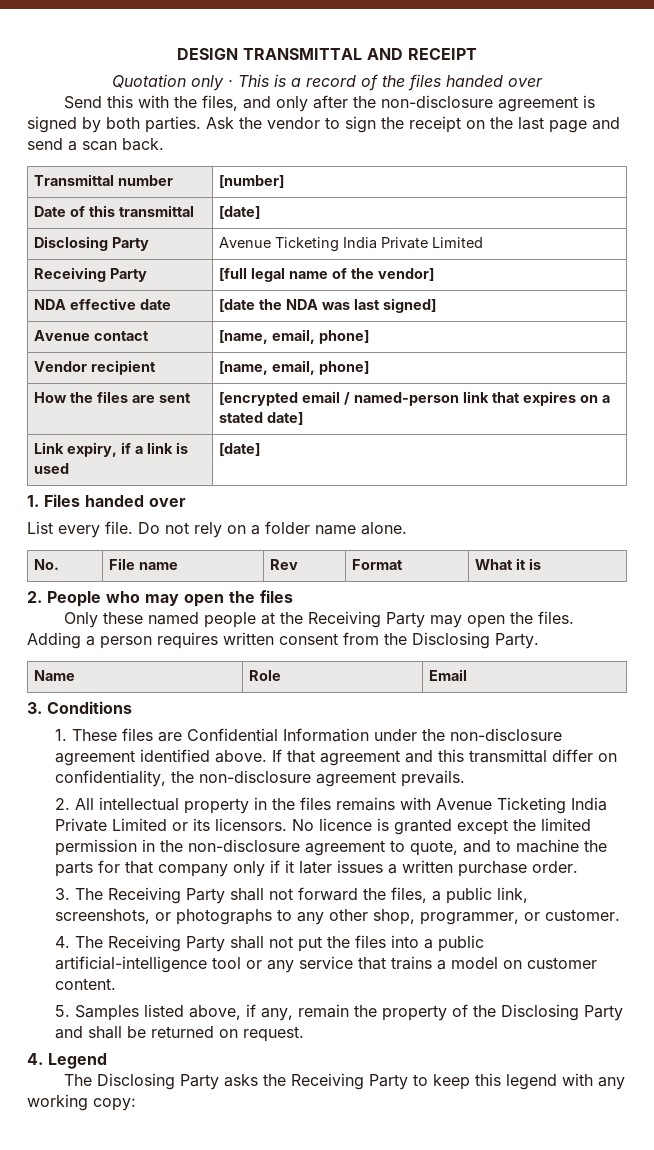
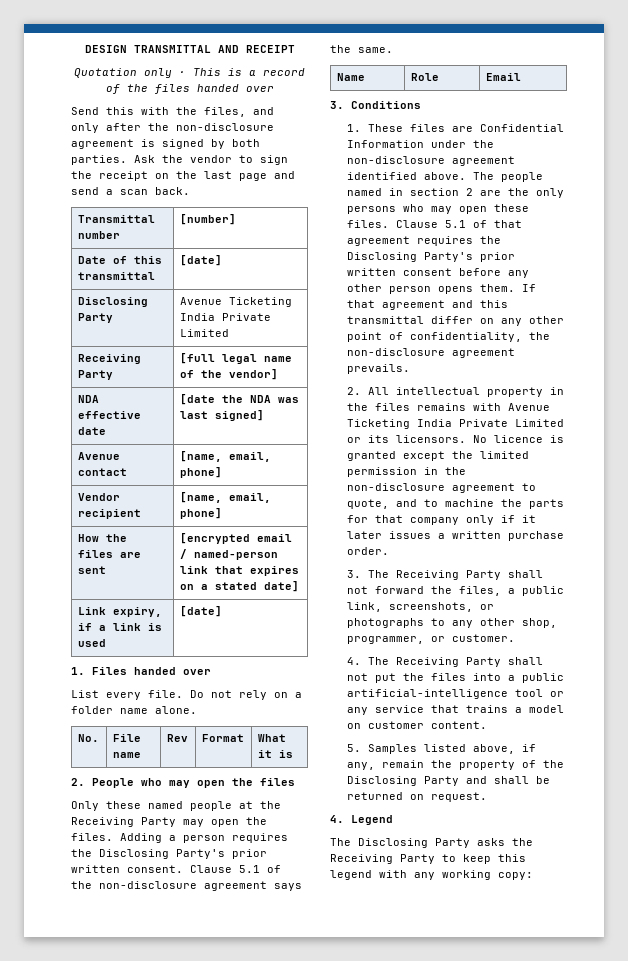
[223,632,539,649] written consent from the Disclosing Party. -> [71,849,267,859] [71,865,281,873] [71,881,302,891] [330,45,393,53] the Disclosing Party's prior written consent. Clause 5.1 of the non-disclosure agreement says the same.
(268, 756) none -> [473,172,544,182] [347,188,565,198] [347,204,530,214] [347,220,523,228] [347,236,502,246] [347,252,516,262] [347,268,530,278] [347,284,516,294] The people named in section 2 are the only persons who may open these files. Clause 5.1 of that agreement requires the Disclosing Party's prior written consent before any other person opens them.
(618, 757) none -> [501,316,565,326] [347,332,404,342] any other point of

